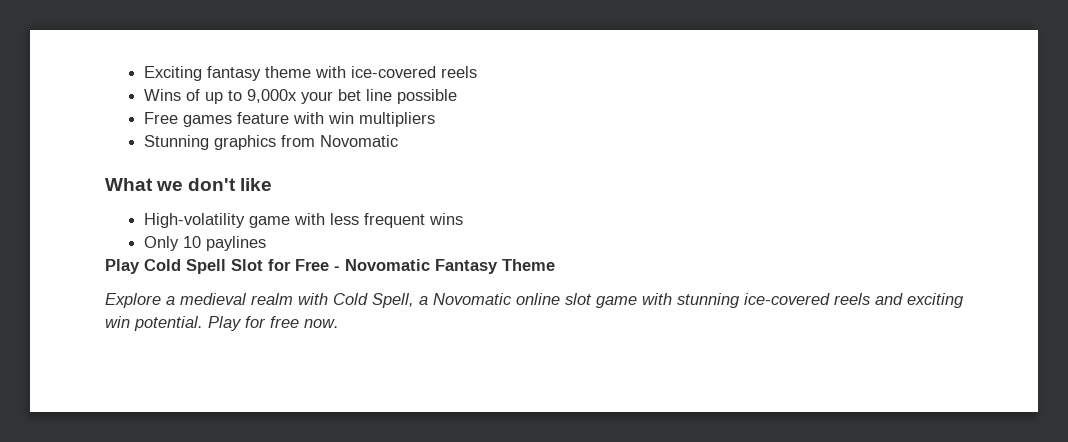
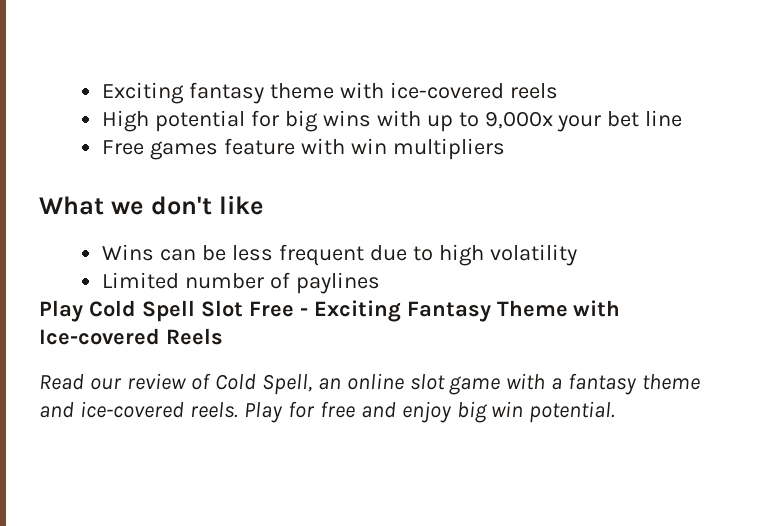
[143,89,200,101] Wins of -> [102,110,421,132] High potential for big wins with
[396,89,457,104] possible -> (683, 118) none
[143,135,398,150] // Stunning graphics from Novomatic -> (505, 149) none
[143,213,463,228] [143,236,201,251] High-volatility game with less frequent wins // Only 10 -> [102,244,577,266] [102,272,290,289] Wins can be less frequent due to high volatility // Limited number of
[268,259,291,271] for -> (243, 308) none
[345,259,430,271] Novomatic -> [313,300,401,322] Exciting
[105,293,964,308] [105,316,339,331] // Explore a medieval realm with Cold Spell, a Novomatic online slot game with stunning ice-covered reels and exciting win potential. Play for free now. -> [573,300,621,317] [39,328,223,345] [39,373,701,395] [39,401,616,423] with Ice-covered Reels // Read our review of Cold Spell, an online slot game with a fantasy theme and ice-covered reels. Play for free and enjoy big win potential.

